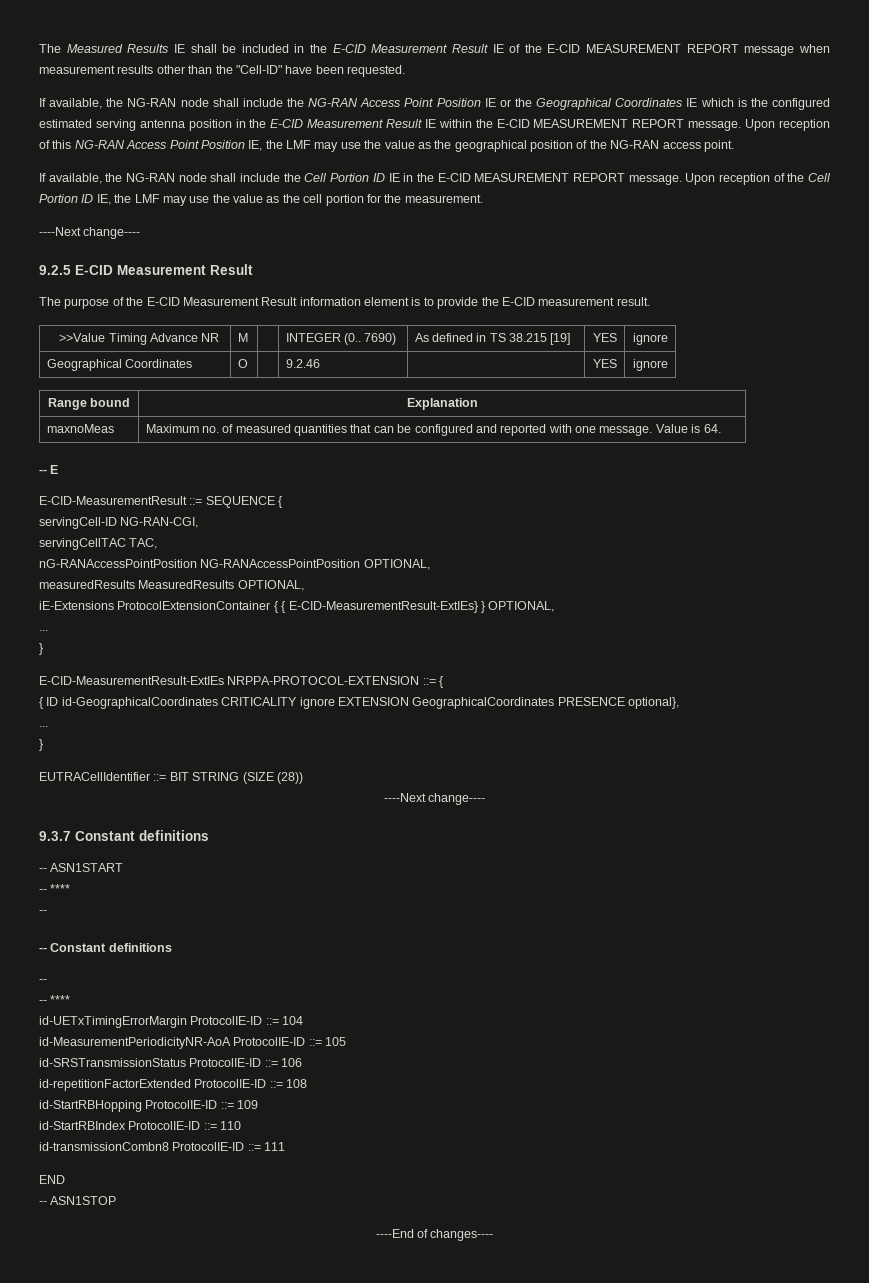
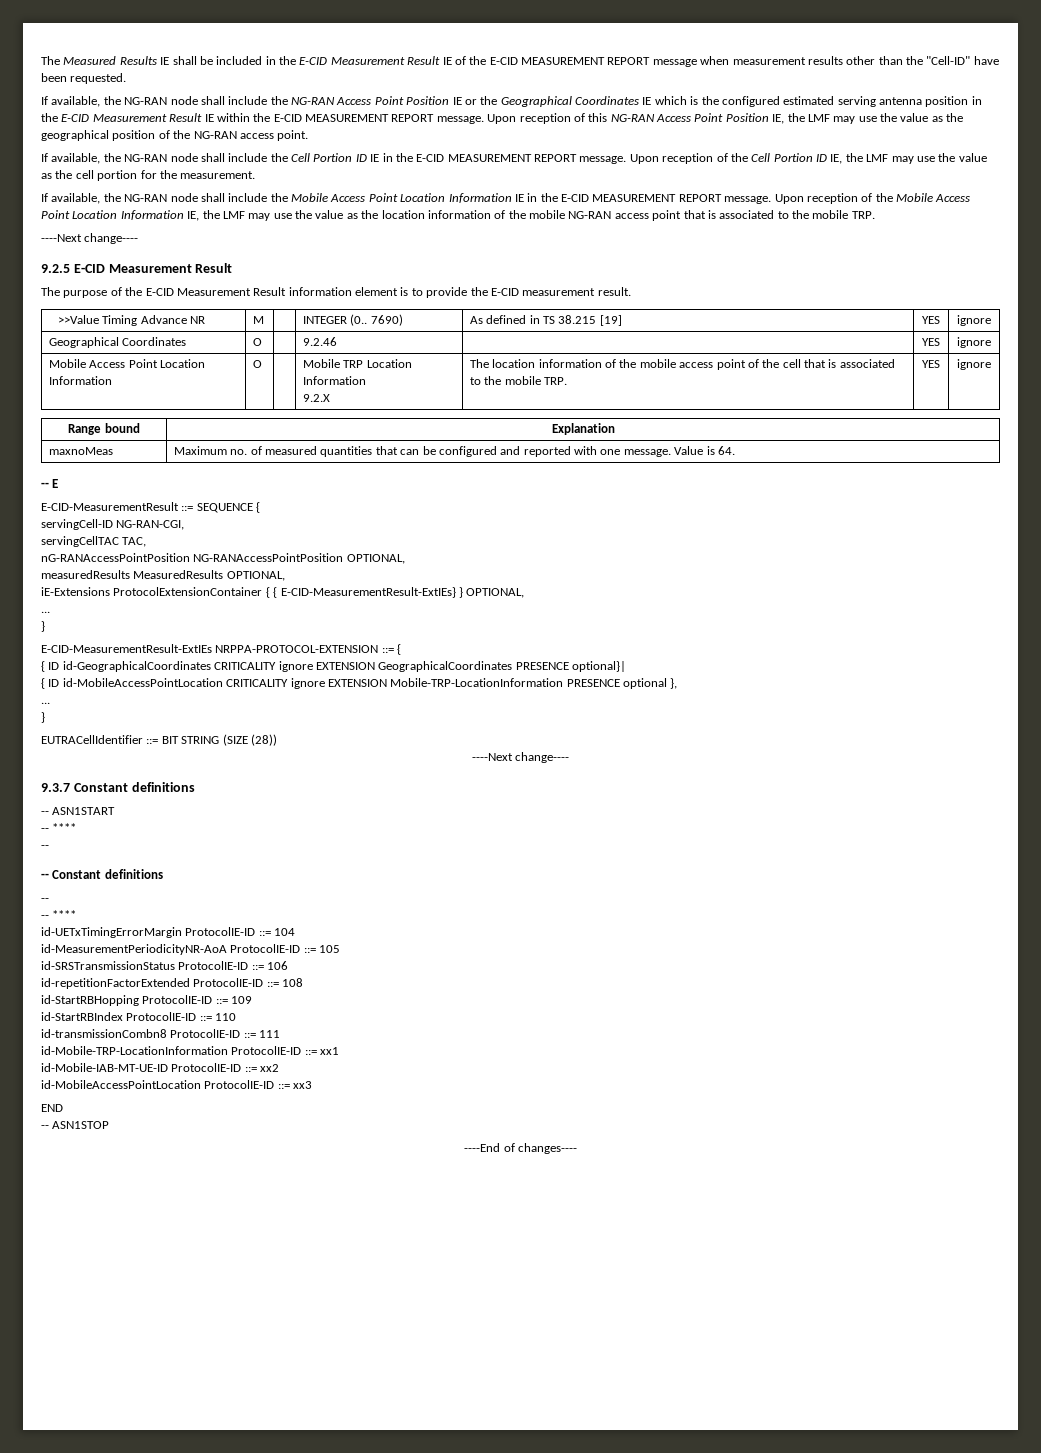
(483, 198) none -> [41,193,971,204] [41,210,875,221] // If available, the NG-RAN node shall include the Mobile Access Point Location Information IE in the E-CID MEASUREMENT REPORT message. Upon reception of the Mobile Access Point Location Information IE, the LMF may use the value as the location information of the mobile NG-RAN access point that is associated to the mobile TRP.
(668, 365) none -> [48,359,206,368] [48,376,112,385] [252,360,262,368] [302,359,412,368] [302,376,366,385] [302,394,330,402] [469,359,895,370] [469,376,568,385] [922,360,940,368] [957,359,991,370] // Mobile Access Point Location Information | O | | Mobile TRP Location Information // 9.2.X | The location information of the mobile access point of the cell that is associated to the mobile TRP. | YES | ignore
[628,697,679,709] optional}, -> [572,661,626,672] [41,678,678,689] optional}| // { ID id-MobileAccessPointLocation CRITICALITY ignore EXTENSION Mobile-TRP-LocationInformation PRESENCE optional },
(286, 1146) none -> [41,1046,340,1055] [41,1063,280,1072] [41,1080,313,1089] // id-Mobile-TRP-LocationInformation ProtocolIE-ID ::= xx1 // id-Mobile-IAB-MT-UE-ID ProtocolIE-ID ::= xx2 // id-MobileAccessPointLocation ProtocolIE-ID ::= xx3

